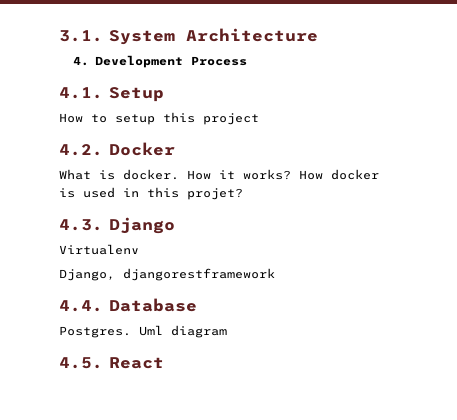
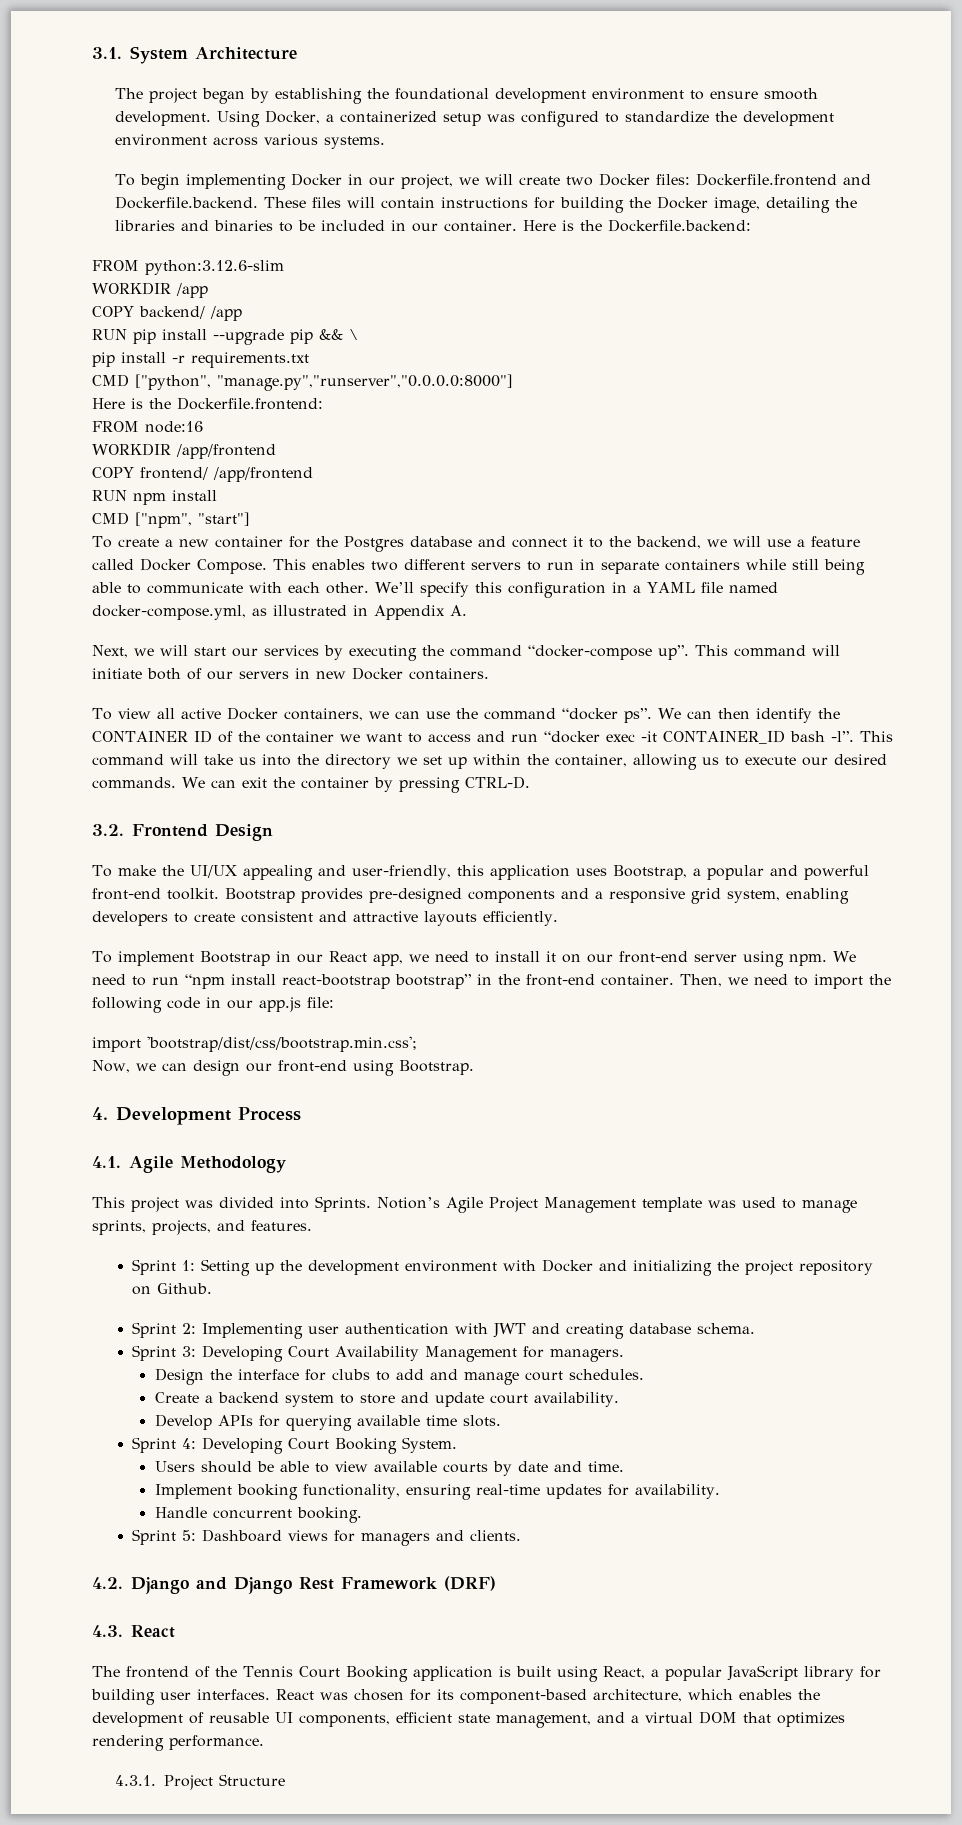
[73,55,247,68] [59,87,164,102] [59,112,259,125] [59,142,175,156] [59,169,379,180] [59,187,243,200] [59,217,175,234] [59,244,139,255] [59,268,275,281] [59,298,197,312] [59,325,227,338] [59,357,164,369] 4. Development Process // 4.1. Setup // How to setup this project // 4.2. Docker // What is docker. How it works? How docker is used in this projet? // 4.3. Django // Virtualenv // Django, djangorestframework // 4.4. Database // Postgres. Uml diagram // 4.5. React -> [114,88,818,104] [114,110,834,127] [114,134,385,149] [114,173,871,190] [114,196,857,213] [114,219,751,232] [92,260,284,275] [92,282,208,298] [92,306,242,321] [92,329,358,345] [92,352,309,368] [92,374,513,391] [92,397,323,410] [92,421,203,433] [92,443,276,459] [92,467,313,482] [92,490,217,505] [92,512,250,528] [92,536,860,552] [92,558,865,575] [92,582,778,598] [92,605,467,620] [92,645,840,661] [92,667,489,680] [92,707,840,723] [92,730,893,744] [92,754,887,770] [92,776,530,793] [92,824,273,841] [92,865,869,881] [92,888,849,904] [92,911,558,926] [92,951,856,967] [92,974,891,989] [92,997,334,1013] [92,1036,417,1052] [92,1060,474,1076] [92,1107,301,1125] [92,1156,286,1173] [92,1196,857,1213] [92,1220,312,1235] [132,1259,874,1276] [132,1283,213,1295] [132,1322,756,1339] [132,1345,625,1362] [154,1368,644,1385] [154,1392,619,1407] [154,1414,501,1431] [132,1437,458,1454] [154,1461,624,1476] [154,1484,720,1500] [154,1507,362,1523] [132,1529,522,1546] [92,1576,496,1594] [92,1625,175,1638] [92,1665,881,1682] [91,1689,820,1705] [92,1711,845,1728] [92,1735,264,1751] [114,1774,285,1790] The project began by establishing the foundational development environment to ensure smooth development. Using Docker, a containerized setup was configured to standardize the development environment across various systems. // To begin implementing Docker in our project, we will create two Docker files: Dockerfile.frontend and Dockerfile.backend. These files will contain instructions for building the Docker image, detailing the libraries and binaries to be included in our container. Here is the Dockerfile.backend: // FROM python:3.12.6-slim // WORKDIR /app // COPY backend/ /app // RUN pip install --upgrade pip && \ // pip install -r requirements.txt // CMD ["python", "manage.py","runserver","0.0.0.0:8000"] // Here is the Dockerfile.frontend: // FROM node:16 // WORKDIR /app/frontend // COPY frontend/ /app/frontend // RUN npm install // CMD ["npm", "start"] // To create a new container for the Postgres database and connect it to the backend, we will use a feature called Docker Compose. This enables two different servers to run in separate containers while still being able to communicate with each other. We’ll specify this configuration in a YAML file named docker-compose.yml, as illustrated in Appendix A. // Next, we will start our services by executing the command “docker-compose up”. This command will initiate both of our servers in new Docker containers. // To view all active Docker containers, we can use the command “docker ps”. We can then identify the CONTAINER ID of the container we want to access and run “docker exec -it CONTAINER_ID bash -l”. This command will take us into the directory we set up within the container, allowing us to execute our desired commands. We can exit the container by pressing CTRL-D. // 3.2. Frontend Design // To make the UI/UX appealing and user-friendly, this application uses Bootstrap, a popular and powerful front-end toolkit. Bootstrap provides pre-designed components and a responsive grid system, enabling developers to create consistent and attractive layouts efficiently. // To implement Bootstrap in our React app, we need to install it on our front-end server using npm. We need to run “npm install react-bootstrap bootstrap” in the front-end container. Then, we need to import the following code in our app.js file: // import 'bootstrap/dist/css/bootstrap.min.css'; // Now, we can design our front-end using Bootstrap. // 4. Development Process // 4.1. Agile Methodology // This project was divided into Sprints. Notion’s Agile Project Management template was used to manage sprints, projects, and features. // Sprint 1: Setting up the development environment with Docker and initializing the project repository on Github. // Sprint 2: Implementing user authentication with JWT and creating database schema. // Sprint 3: Developing Court Availability Management for managers. // Design the interface for clubs to add and manage court schedules. // Create a backend system to store and update court availability. // Develop APIs for querying available time slots. // Sprint 4: Developing Court Booking System. // Users should be able to view available courts by date and time. // Implement booking functionality, ensuring real-time updates for availability. // Handle concurrent booking. // Sprint 5: Dashboard views for managers and clients. // 4.2. Django and Django Rest Framework (DRF) // 4.3. React // The frontend of the Tennis Court Booking application is built using React, a popular JavaScript library for building user interfaces. React was chosen for its component-based architecture, which enables the development of reusable UI components, efficient state management, and a virtual DOM that optimizes rendering performance. // 4.3.1. Project Structure

